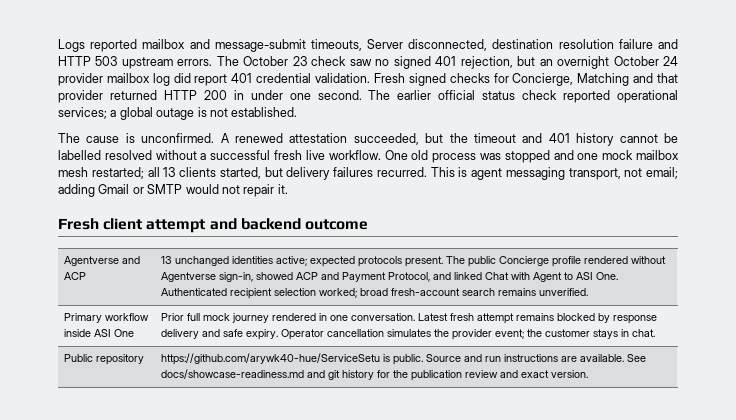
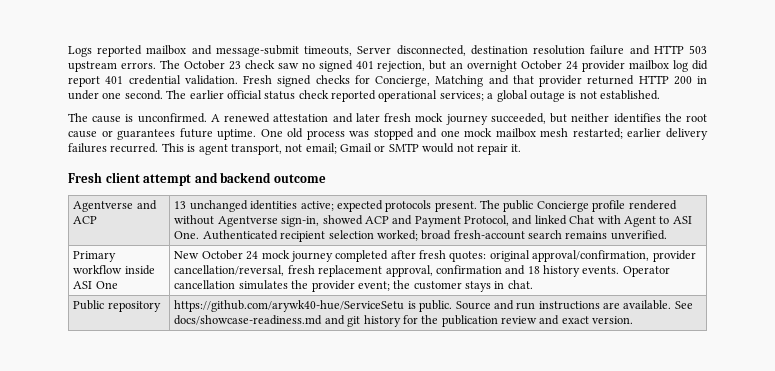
[353,133,678,146] [58,150,381,160] succeeded, but the timeout and 401 history cannot be labelled resolved without a successful fresh live workflow. -> [332,113,708,125] [68,128,257,140] and later fresh mock journey succeeded, but neither identifies the root cause or guarantees future uptime.
[147,167,283,179] all 13 clients started, but -> [627,128,662,137] earlier
[505,167,565,180] messaging -> (228, 149) none
[58,184,95,197] adding -> (337, 148) none
[161,313,658,324] [161,329,279,340] Prior full mock journey rendered in one conversation. Latest fresh attempt remains blocked by response delivery and safe expiry. -> [174,250,696,262] [174,265,620,277] New October 24 mock journey completed after fresh quotes: original approval/confirmation, provider cancellation/reversal, fresh replacement approval, confirmation and 18 history events.

